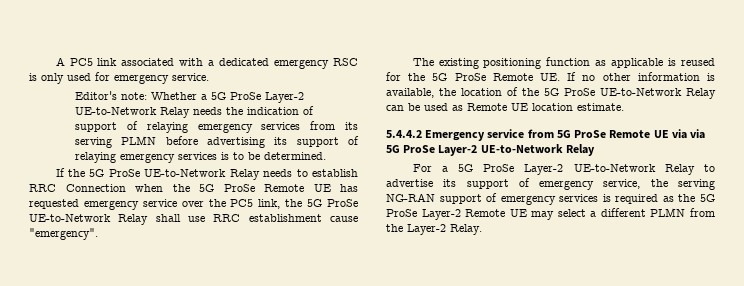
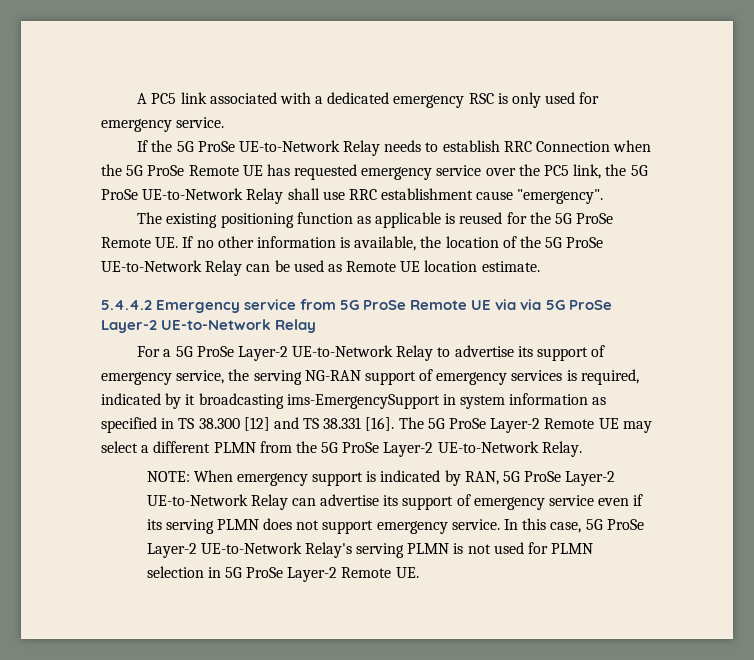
[75,91,305,103] [75,106,315,118] [75,121,358,133] [75,136,359,148] [75,152,327,163] // Editor's note: Whether a 5G ProSe Layer-2 UE-to-Network Relay needs the indication of support of relaying emergency services from its serving PLMN before advertising its support of relaying emergency services is to be determined. -> (225, 122) none
[615,194,696,204] required as the -> [580,369,639,385] [101,393,607,409] [101,417,424,433] required, indicated by it broadcasting ims-EmergencySupport in system information as specified in TS 38.300 [12] and TS 38.331 [16]. The
[407,224,482,235] Layer-2 Relay. -> [321,441,582,457] [146,470,616,486] [146,494,644,510] [146,518,644,534] [146,542,594,558] [146,566,419,582] 5G ProSe Layer-2 UE-to-Network Relay. // NOTE: When emergency support is indicated by RAN, 5G ProSe Layer-2 UE-to-Network Relay can advertise its support of emergency service even if its serving PLMN does not support emergency service. In this case, 5G ProSe Layer-2 UE-to-Network Relay's serving PLMN is not used for PLMN selection in 5G ProSe Layer-2 Remote UE.

